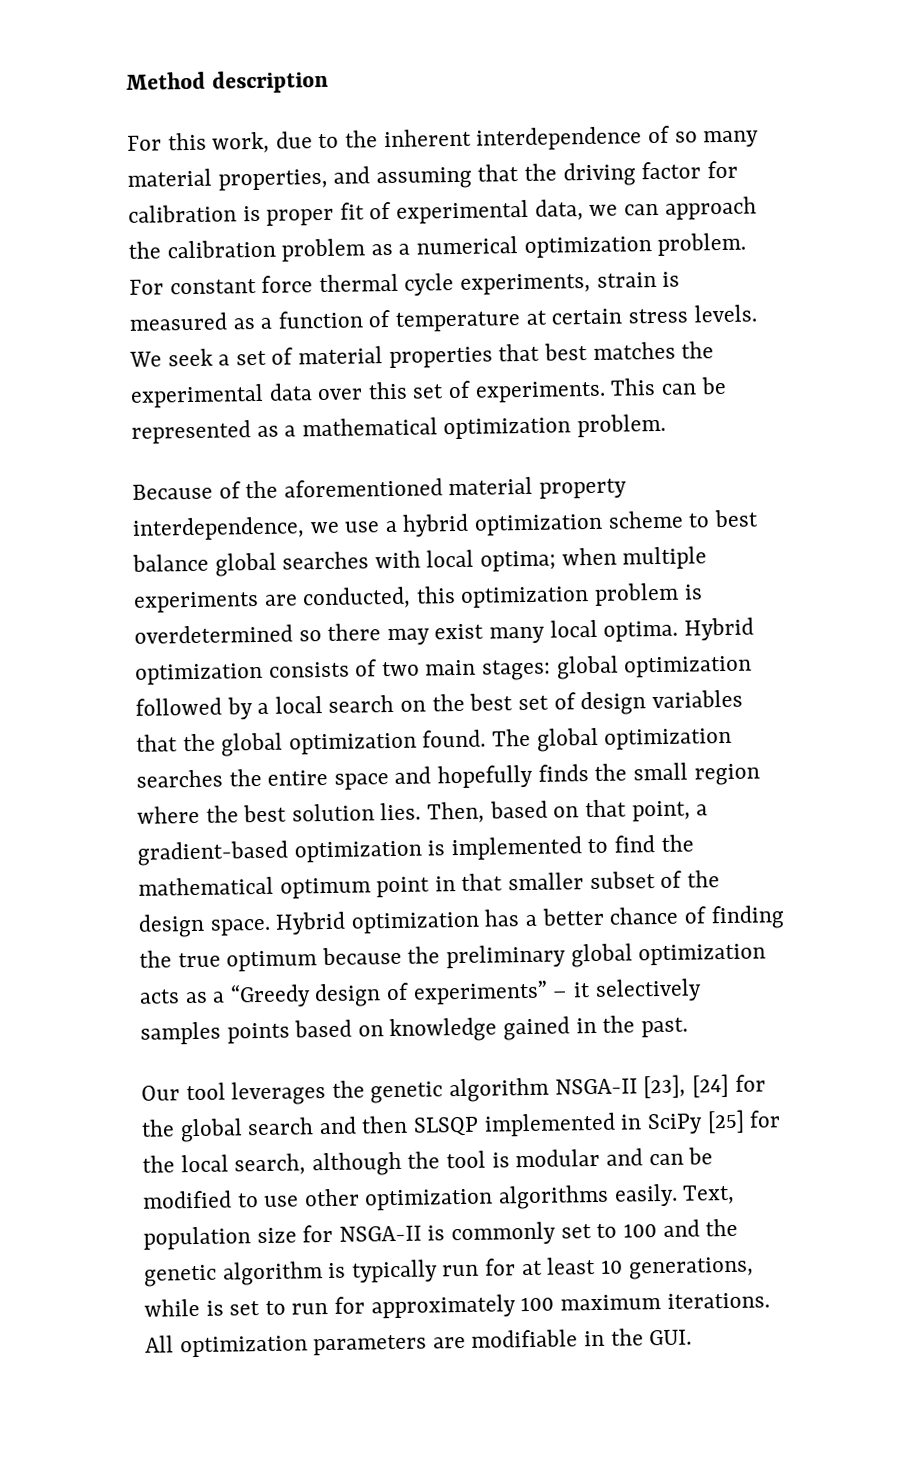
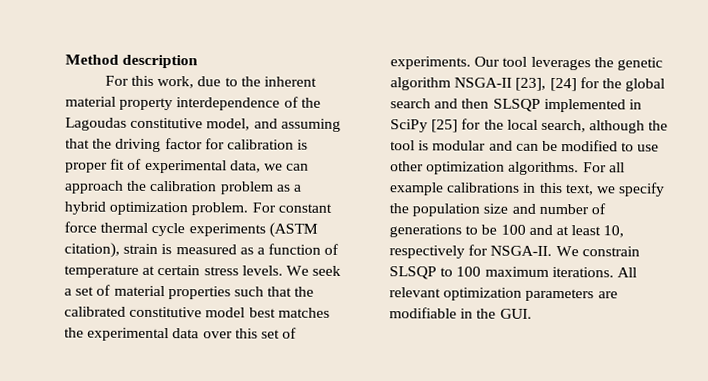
[475,125,760,151] [127,168,328,191] interdependence of so many material properties, -> [65,96,321,111] [65,117,251,131] material property interdependence of the Lagoudas constitutive model,
[416,236,519,255] numerical -> [64,201,106,215] hybrid
[460,272,592,295] experiments, -> [188,222,318,238] [64,242,120,258] experiments (ASTM citation),
[498,343,541,362] that -> [233,286,315,297] [64,306,246,318] such that the calibrated constitutive model
[610,376,727,396] [131,413,667,444] [132,476,628,500] [132,509,759,541] [132,546,708,577] [133,582,703,613] [134,617,754,646] [135,655,753,685] [135,689,743,720] [136,727,733,757] [136,762,760,790] [137,799,709,824] [137,834,694,866] [138,870,720,899] [138,905,785,938] [139,943,767,972] [139,978,702,1008] [140,1015,688,1045] This can be represented as a mathematical optimization problem. // Because of the aforementioned material property interdependence, we use a hybrid optimization scheme to best balance global searches with local optima; when multiple experiments are conducted, this optimization problem is overdetermined so there may exist many local optima. Hybrid optimization consists of two main stages: global optimization followed by a local search on the best set of design variables that the global optimization found. The global optimization searches the entire space and hopefully finds the small region where the best solution lies. Then, based on that point, a gradient-based optimization is implemented to find the mathematical optimum point in that smaller subset of the design space. Hybrid optimization has a better chance of finding the true optimum because the preliminary global optimization acts as a “Greedy design of experiments” – it selectively samples points based on knowledge gained in the past. // -> (471, 63) none
[498,1183,736,1210] [143,1218,739,1250] [144,1256,754,1287] [144,1294,516,1319] algorithms easily. Text, population size for NSGA-II is commonly set to 100 and the genetic algorithm is typically run for at least 10 generations, while is set to run for approximately -> [508,161,625,176] [389,182,666,197] [389,203,606,217] [389,224,625,238] [389,244,640,259] [389,266,454,280] algorithms. For all example calibrations in this text, we specify the population size and number of generations to be 100 and at least 10, respectively for NSGA-II. We constrain SLSQP to
(174, 1344) none -> [389,287,441,298] relevant

